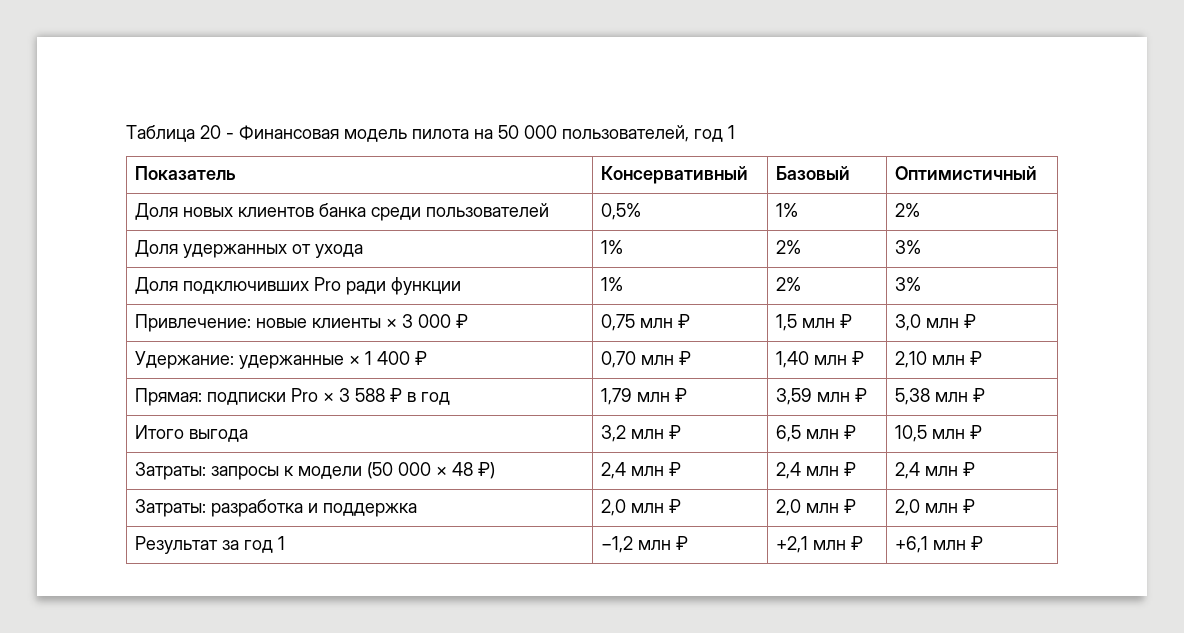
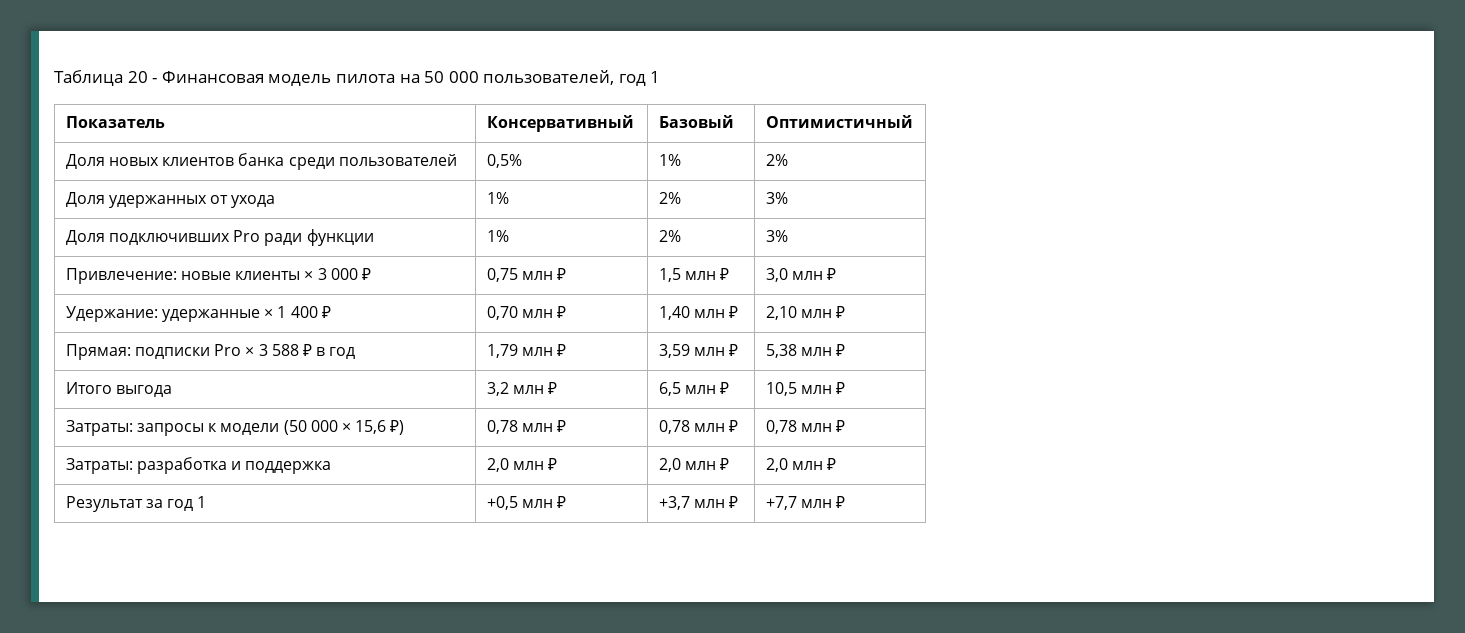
[451,462,473,476] 48 -> [355,420,387,434] 15,6
[600,462,681,479] [775,462,856,479] [894,462,920,479] 2,4 млн ₽ | 2,4 млн ₽ | 2,4 -> [486,420,567,434] [658,420,739,434] [765,420,797,434] 0,78 млн ₽ | 0,78 млн ₽ | 0,78
[600,536,688,553] [775,536,863,553] [894,536,928,553] −1,2 млн ₽ | +2,1 млн ₽ | +6,1 -> [486,496,567,510] [658,496,739,510] [765,496,797,510] +0,5 млн ₽ | +3,7 млн ₽ | +7,7

